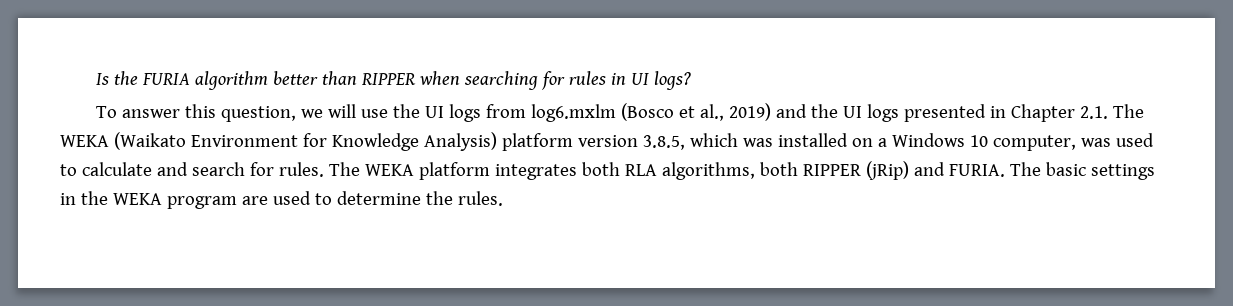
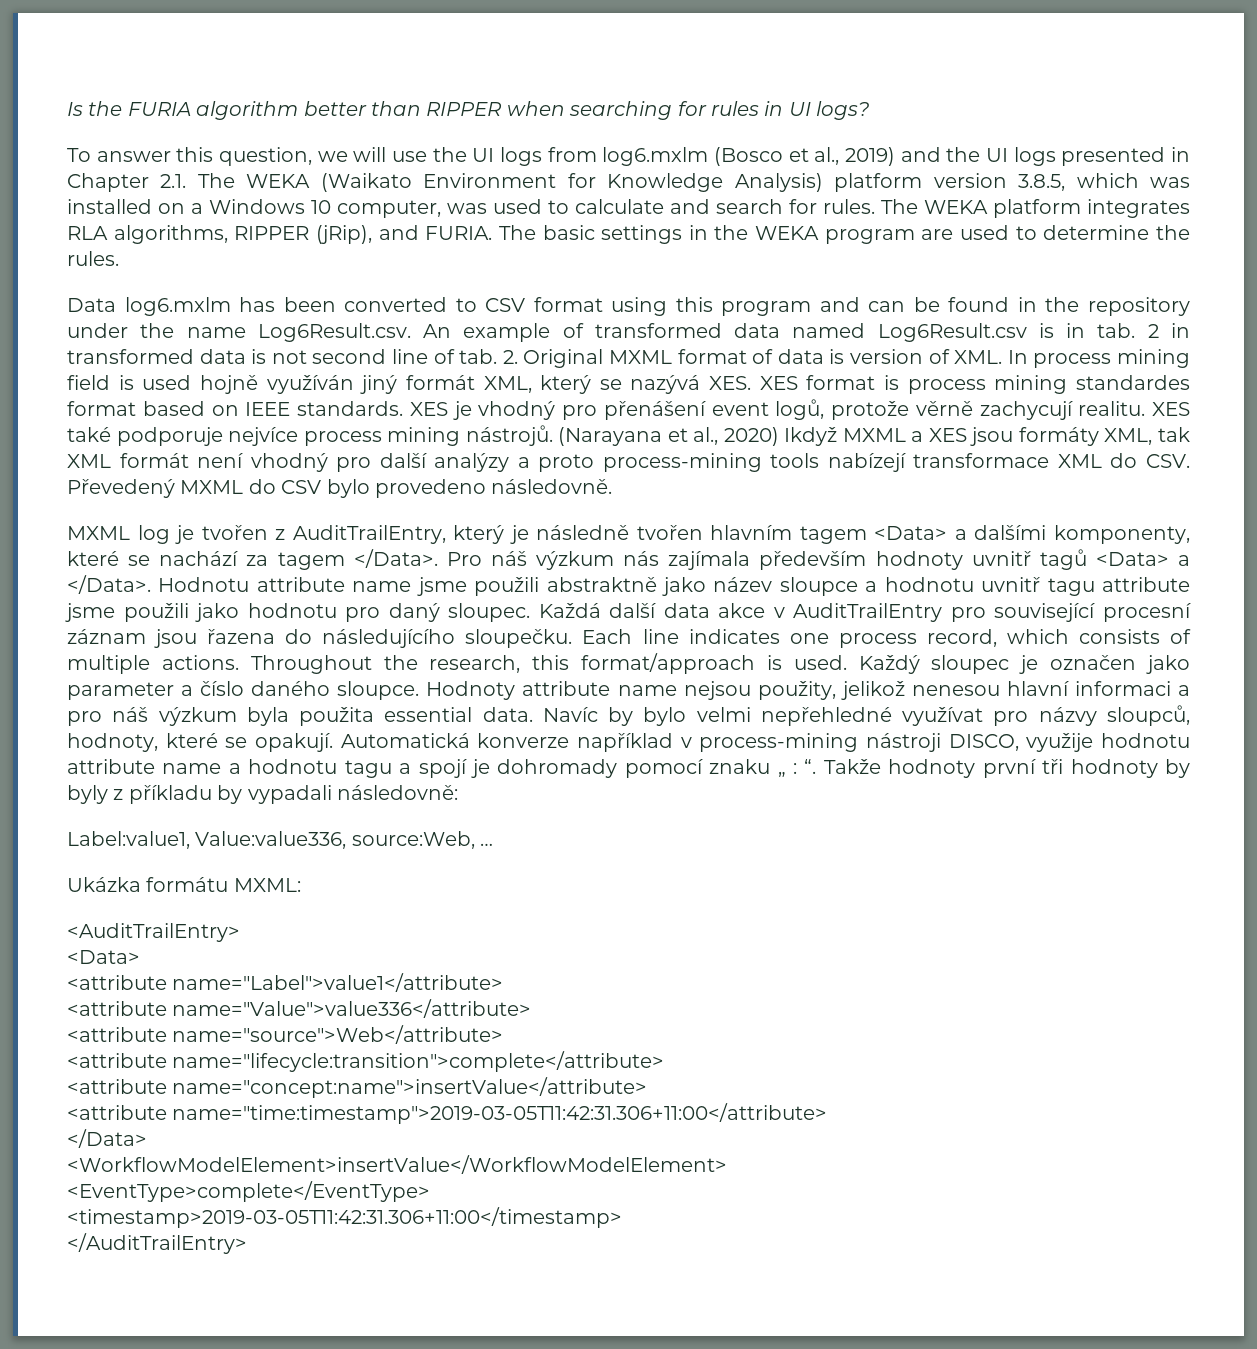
[581,162,620,176] both -> (1190, 208) none
[759,161,909,180] both RIPPER (jRip) -> [234,225,372,244] RIPPER (jRip),
(503, 198) none -> [67,297,1190,316] [67,323,1190,342] [67,349,1191,368] [67,375,1190,394] [67,399,1190,420] [67,425,1190,446] [67,453,1190,472] [67,479,613,498] [67,525,1190,544] [67,549,1190,570] [67,575,1191,596] [65,603,1192,622] [67,629,1191,648] [67,653,1190,674] [67,681,1190,700] [67,705,1190,726] [67,733,1190,752] [67,759,1191,778] [67,785,458,804] [67,831,494,849] [67,877,301,892] [67,923,240,942] [67,950,140,964] [67,973,504,992] [67,999,532,1018] [67,1025,504,1044] [67,1051,665,1072] [67,1077,648,1098] [67,1103,828,1124] [67,1129,147,1148] [67,1155,727,1174] [67,1181,430,1202] [67,1207,622,1228] [67,1233,247,1254] // Data log6.mxlm has been converted to CSV format using this program and can be found in the repository under the name Log6Result.csv. An example of transformed data named Log6Result.csv is in tab. 2 in transformed data is not second line of tab. 2. Original MXML format of data is version of XML. In process mining field is used hojně využíván jiný formát XML, který se nazývá XES. XES format is process mining standardes format based on IEEE standards. XES je vhodný pro přenášení event logů, protože věrně zachycují realitu. XES také podporuje nejvíce process mining nástrojů. (Narayana et al., 2020) Ikdyž MXML a XES jsou formáty XML, tak XML formát není vhodný pro další analýzy a proto process-mining tools nabízejí transformace XML do CSV. Převedený MXML do CSV bylo provedeno následovně. // MXML log je tvořen z AuditTrailEntry, který je následně tvořen hlavním tagem <Data> a dalšími komponenty, které se nachází za tagem </Data>. Pro náš výzkum nás zajímala především hodnoty uvnitř tagů <Data> a </Data>. Hodnotu attribute name jsme použili abstraktně jako název sloupce a hodnotu uvnitř tagu attribute jsme použili jako hodnotu pro daný sloupec. Každá další data akce v AuditTrailEntry pro související procesní záznam jsou řazena do následujícího sloupečku. Each line indicates one process record, which consists of multiple actions. Throughout the research, this format/approach is used. Každý sloupec je označen jako parameter a číslo daného sloupce. Hodnoty attribute name nejsou použity, jelikož nenesou hlavní informaci a pro náš výzkum byla použita essential data. Navíc by bylo velmi nepřehledné využívat pro názvy sloupců, hodnoty, které se opakují. Automatická konverze například v process-mining nástroji DISCO, využije hodnotu attribute name a hodnotu tagu a spojí je dohromady pomocí znaku „ : “. Takže hodnoty první tři hodnoty by byly z příkladu by vypadali následovně: // Label:value1, Value:value336, source:Web, … // Ukázka formátu MXML: // <AuditTrailEntry> // <Data> // <attribute name="Label">value1</attribute> // <attribute name="Value">value336</attribute> // <attribute name="source">Web</attribute> // <attribute name="lifecycle:transition">complete</attribute> // <attribute name="concept:name">insertValue</attribute> // <attribute name="time:timestamp">2019-03-05T11:42:31.306+11:00</attribute> // </Data> // <WorkflowModelElement>insertValue</WorkflowModelElement> // <EventType>complete</EventType> // <timestamp>2019-03-05T11:42:31.306+11:00</timestamp> // </AuditTrailEntry>

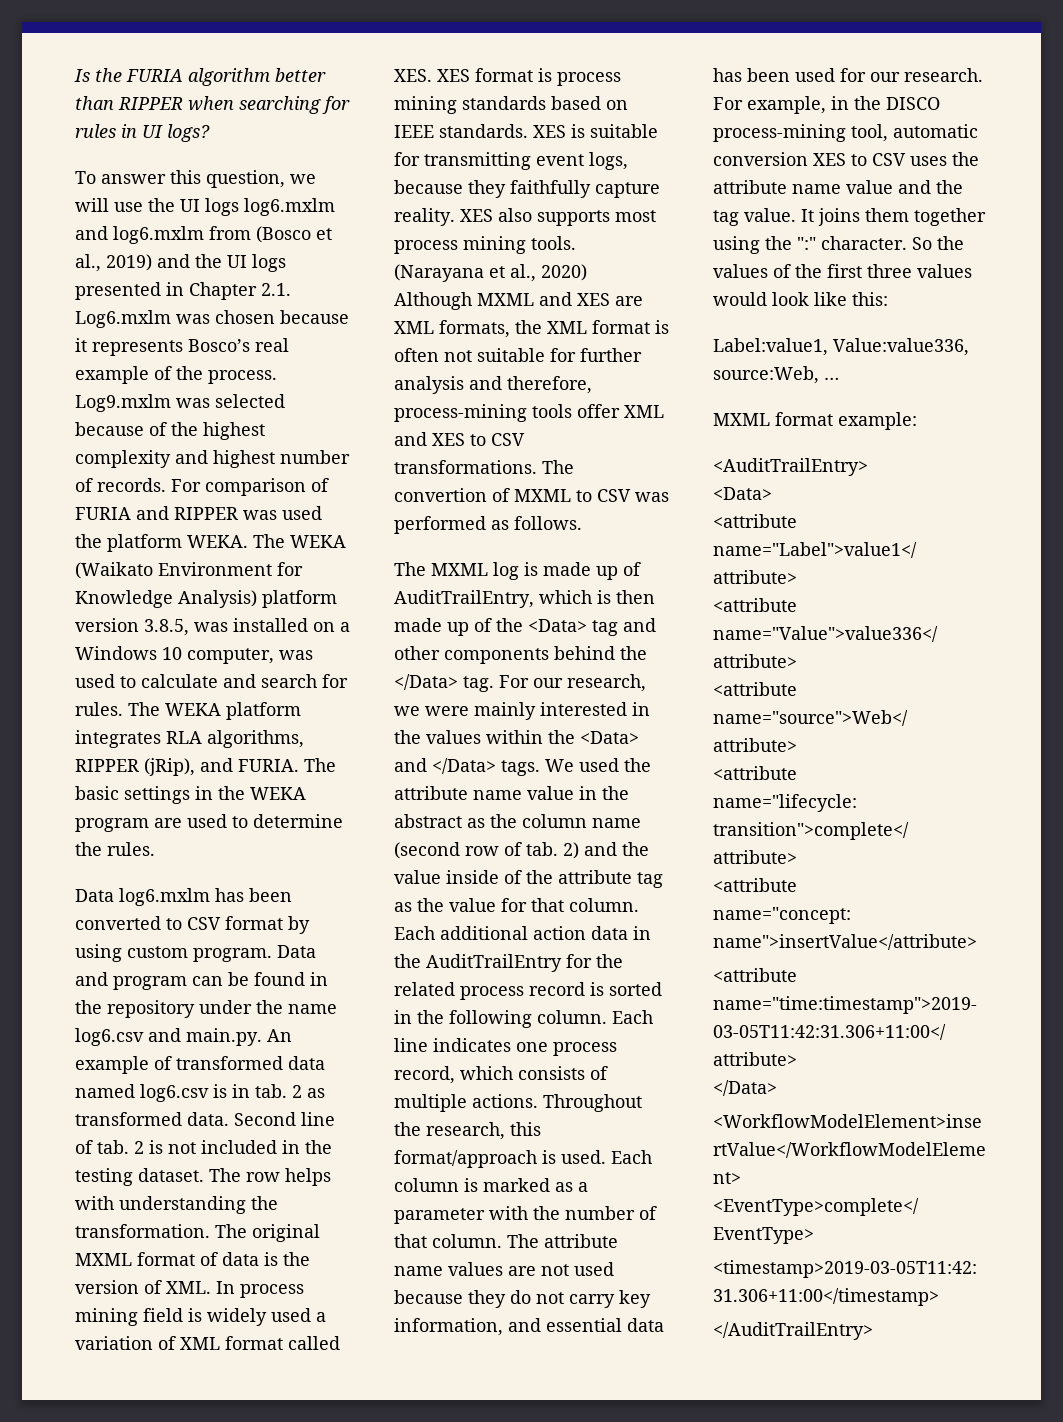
[547,147,709,166] from log6.mxlm -> [244,198,335,216] [75,226,251,244] log6.mxlm and log6.mxlm from
(187, 181) none -> [75,310,349,328] [75,338,289,356] [75,366,277,384] [75,394,285,412] [75,422,265,440] [75,450,350,468] [75,478,329,496] [75,506,322,520] [75,534,248,552] Log6.mxlm was chosen because it represents Bosco’s real example of the process. Log9.mxlm was selected because of the highest complexity and highest number of records. For comparison of FURIA and RIPPER was used the platform WEKA.
[1076,173,1139,188] which -> (189, 627) none
[611,297,860,316] using this program and -> [288,916,310,934] [75,944,316,962] [75,972,187,990] by using custom program. Data and program
[257,323,411,342] Log6Result.csv. -> [75,1028,262,1046] log6.csv and main.py.
[877,323,1027,342] Log6Result.csv -> [140,1084,209,1102] log6.csv
[1170,323,1190,338] [67,349,604,368] in transformed data is not second line of tab. 2. Original -> [307,1088,325,1098] [75,1112,335,1126] [75,1140,332,1154] [75,1168,331,1186] [75,1196,278,1214] [75,1224,320,1242] as transformed data. Second line of tab. 2 is not included in the testing dataset. The row helps with understanding the transformation. The original
(845, 356) none -> [283,1252,310,1266] the
[142,375,701,394] used hojně využíván jiný formát XML, který se nazývá -> [207,1308,326,1326] [75,1336,340,1350] widely used a variation of XML format called
[1075,375,1190,390] [67,401,136,416] standardes format -> [462,96,546,110] standards
[452,399,1190,420] [67,425,553,446] je vhodný pro přenášení event logů, protože věrně zachycují realitu. XES také podporuje nejvíce process mining nástrojů. -> [571,124,658,138] [394,152,628,170] [394,180,660,198] [394,208,656,226] [394,236,576,254] is suitable for transmitting event logs, because they faithfully capture reality. XES also supports most process mining tools.
[784,427,1190,446] [67,453,1190,472] [67,479,613,498] [67,525,1190,544] [67,549,1190,570] [67,575,1191,596] [65,603,1192,622] [67,629,573,648] Ikdyž MXML a XES jsou formáty XML, tak XML formát není vhodný pro další analýzy a proto process-mining tools nabízejí transformace XML do CSV. Převedený MXML do CSV bylo provedeno následovně. // MXML log je tvořen z AuditTrailEntry, který je následně tvořen hlavním tagem <Data> a dalšími komponenty, které se nachází za tagem </Data>. Pro náš výzkum nás zajímala především hodnoty uvnitř tagů <Data> a </Data>. Hodnotu attribute name jsme použili abstraktně jako název sloupce a hodnotu uvnitř tagu attribute jsme použili jako hodnotu pro daný sloupec. Každá další data akce v AuditTrailEntry pro související procesní záznam jsou řazena do následujícího sloupečku. -> [394,292,643,310] [394,320,669,338] [394,348,642,362] [394,376,592,394] [394,404,664,422] [394,432,525,446] [394,460,574,474] [394,488,669,502] [394,516,582,534] [394,562,641,580] [394,590,655,608] [394,618,656,636] [394,646,647,664] [394,674,646,692] [394,702,650,720] [394,730,639,744] [394,758,651,776] [394,786,629,800] [394,814,641,828] [394,842,649,859] [394,870,663,888] [394,898,639,912] [394,926,651,940] [394,954,623,972] [394,982,662,1000] [394,1010,607,1028] Although MXML and XES are XML formats, the XML format is often not suitable for further analysis and therefore, process-mining tools offer XML and XES to CSV transformations. The convertion of MXML to CSV was performed as follows. // The MXML log is made up of AuditTrailEntry, which is then made up of the <Data> tag and other components behind the </Data> tag. For our research, we were mainly interested in the values within the <Data> and </Data> tags. We used the attribute name value in the abstract as the column name (second row of tab. 2) and the value inside of the attribute tag as the value for that column. Each additional action data in the AuditTrailEntry for the related process record is sorted in the following column.
[858,655,1190,674] [67,681,1190,700] [67,705,1190,726] [67,733,1190,752] [67,759,1191,778] [67,785,458,804] Každý sloupec je označen jako parameter a číslo daného sloupce. Hodnoty attribute name nejsou použity, jelikož nenesou hlavní informaci a pro náš výzkum byla použita essential data. Navíc by bylo velmi nepřehledné využívat pro názvy sloupců, hodnoty, které se opakují. Automatická konverze například v process-mining nástroji DISCO, využije hodnotu attribute name a hodnotu tagu a spojí je dohromady pomocí znaku „ : “. Takže hodnoty první tři hodnoty by byly z příkladu by vypadali následovně: -> [611,1150,652,1164] [394,1178,588,1192] [394,1206,657,1224] [394,1234,618,1248] [394,1262,614,1276] [394,1290,651,1308] [394,1318,664,1336] [713,68,983,82] [713,96,940,114] [713,124,978,142] [713,152,979,166] [713,180,963,194] [713,208,986,226] [713,236,964,254] [713,264,972,278] [713,292,888,306] Each column is marked as a parameter with the number of that column. The attribute name values are not used because they do not carry key information, and essential data has been used for our research. For example, in the DISCO process-mining tool, automatic conversion XES to CSV uses the attribute name value and the tag value. It joins them together using the ":" character. So the values of the first three values would look like this:
[67,877,301,892] Ukázka formátu MXML: -> [713,412,917,430] MXML format example:

